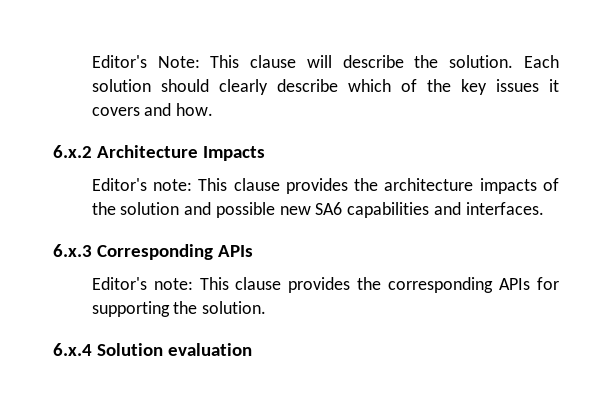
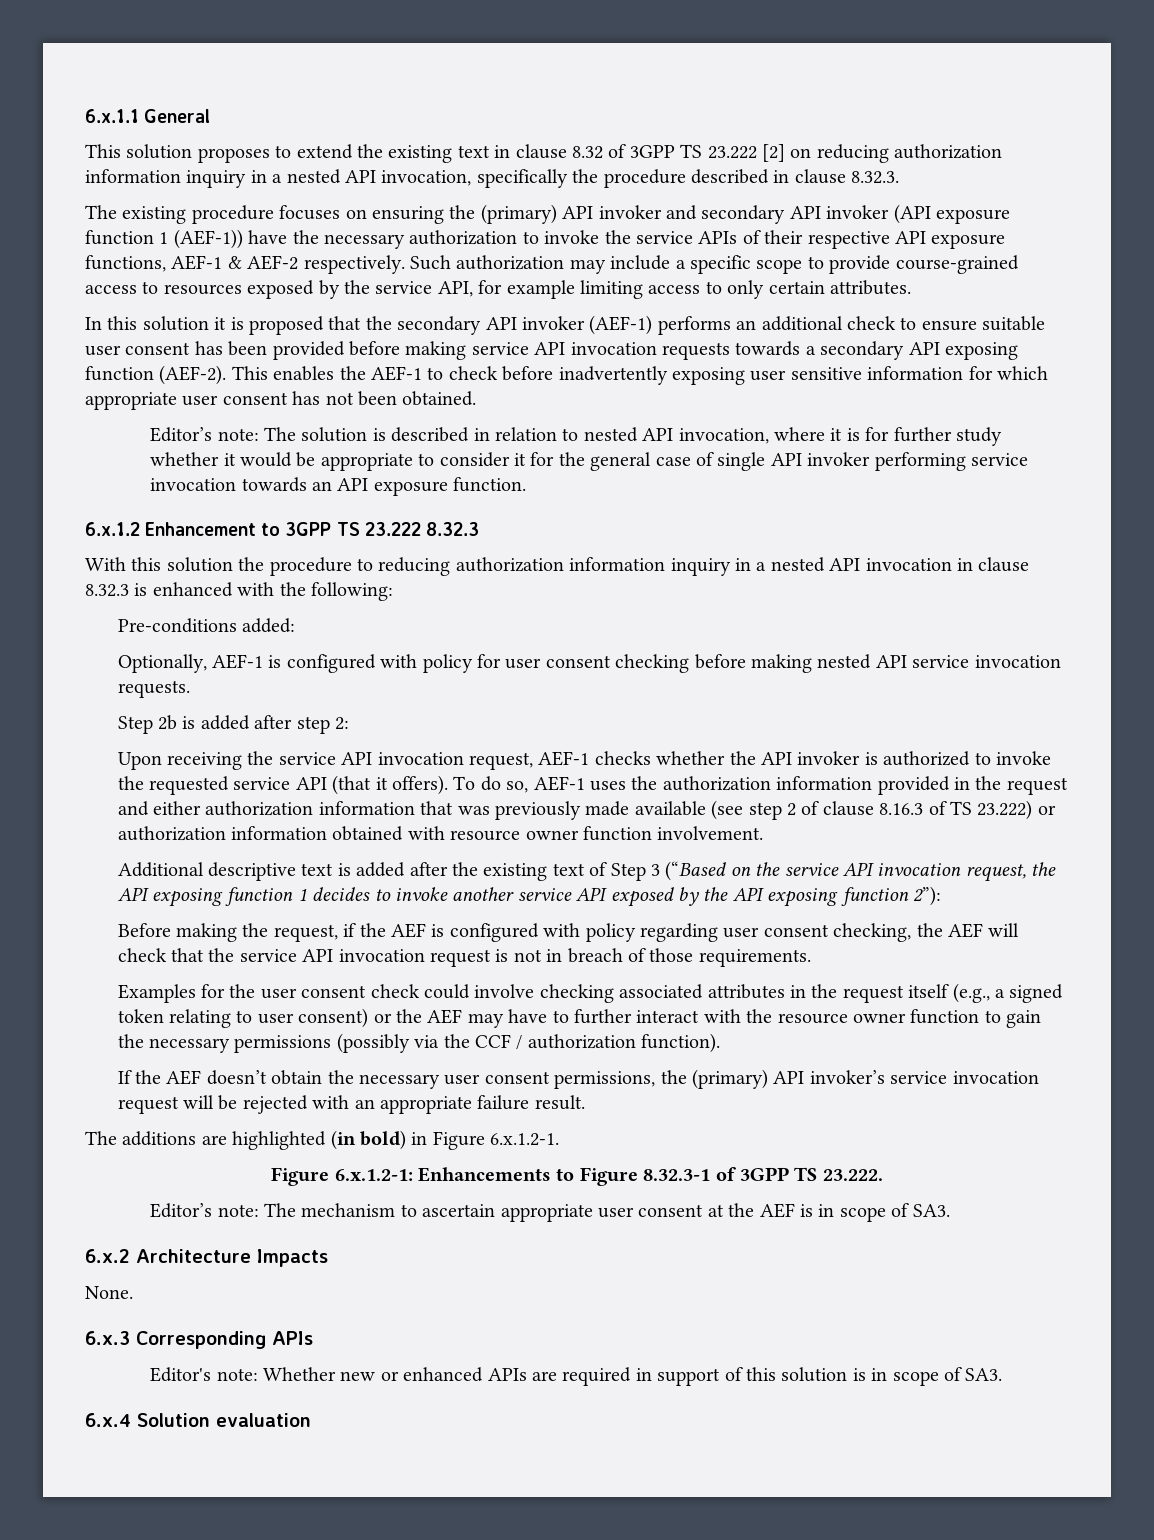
[91,55,559,68] [91,79,559,95] [91,103,214,116] [53,145,265,161] [91,178,559,194] [91,202,544,218] Editor's Note: This clause will describe the solution. Each solution should clearly describe which of the key issues it covers and how. // 6.x.2 Architecture Impacts // Editor's note: This clause provides the architecture impacts of the solution and possible new SA6 capabilities and interfaces. -> [85,109,211,123] [85,144,1003,163] [85,169,900,188] [85,204,1010,224] [85,229,1006,249] [85,255,1019,274] [85,280,911,299] [85,315,1046,335] [85,341,1018,360] [85,365,1048,385] [85,391,477,410] [150,427,1002,446] [150,452,1028,471] [150,477,527,496] [85,522,479,536] [85,557,1030,576] [85,582,393,601] [117,618,295,633] [117,654,1061,673] [117,680,190,698] [117,715,349,734] [117,751,1051,770] [117,775,1068,795] [117,800,1056,820] [117,826,764,841] [117,861,1057,882] [117,886,941,907] [117,923,1020,942] [117,948,811,967] [117,983,1064,1003] [117,1008,1042,1028] [117,1033,721,1053] [117,1069,1039,1089] [117,1095,585,1114] [85,1130,560,1150] [271,1167,883,1186] [150,1203,950,1222] [85,1249,328,1267] [85,1286,133,1299] 6.x.1.1 General // This solution proposes to extend the existing text in clause 8.32 of 3GPP TS 23.222 [2] on reducing authorization information inquiry in a nested API invocation, specifically the procedure described in clause 8.32.3. // The existing procedure focuses on ensuring the (primary) API invoker and secondary API invoker (API exposure function 1 (AEF-1)) have the necessary authorization to invoke the service APIs of their respective API exposure functions, AEF-1 & AEF-2 respectively. Such authorization may include a specific scope to provide course-grained access to resources exposed by the service API, for example limiting access to only certain attributes. // In this solution it is proposed that the secondary API invoker (AEF-1) performs an additional check to ensure suitable user consent has been provided before making service API invocation requests towards a secondary API exposing function (AEF-2). This enables the AEF-1 to check before inadvertently exposing user sensitive information for which appropriate user consent has not been obtained. // Editor’s note: The solution is described in relation to nested API invocation, where it is for further study whether it would be appropriate to consider it for the general case of single API invoker performing service invocation towards an API exposure function. // 6.x.1.2 Enhancement to 3GPP TS 23.222 8.32.3 // With this solution the procedure to reducing authorization information inquiry in a nested API invocation in clause 8.32.3 is enhanced with the following: // Pre-conditions added: // Optionally, AEF-1 is configured with policy for user consent checking before making nested API service invocation requests. // Step 2b is added after step 2: // Upon receiving the service API invocation request, AEF-1 checks whether the API invoker is authorized to invoke the requested service API (that it offers). To do so, AEF-1 uses the authorization information provided in the request and either authorization information that was previously made available (see step 2 of clause 8.16.3 of TS 23.222) or authorization information obtained with resource owner function involvement. // Additional descriptive text is added after the existing text of Step 3 (“Based on the service API invocation request, the API exposing function 1 decides to invoke another service API exposed by the API exposing function 2”): // Before making the request, if the AEF is configured with policy regarding user consent checking, the AEF will check that the service API invocation request is not in breach of those requirements. // Examples for the user consent check could involve checking associated attributes in the request itself (e.g., a signed token relating to user consent) or the AEF may have to further interact with the resource owner function to gain the necessary permissions (possibly via the CCF / authorization function). // If the AEF doesn’t obtain the necessary user consent permissions, the (primary) API invoker’s service invocation request will be rejected with an appropriate failure result. // The additions are highlighted (in bold) in Figure 6.x.1.2-1. // Figure 6.x.1.2-1: Enhancements to Figure 8.32.3-1 of 3GPP TS 23.222. // Editor’s note: The mechanism to ascertain appropriate user consent at the AEF is in scope of SA3. // 6.x.2 Architecture Impacts // None.
[199,277,559,293] [91,301,267,317] This clause provides the corresponding APIs for supporting the solution. -> [262,1367,1003,1386] Whether new or enhanced APIs are required in support of this solution is in scope of SA3.

